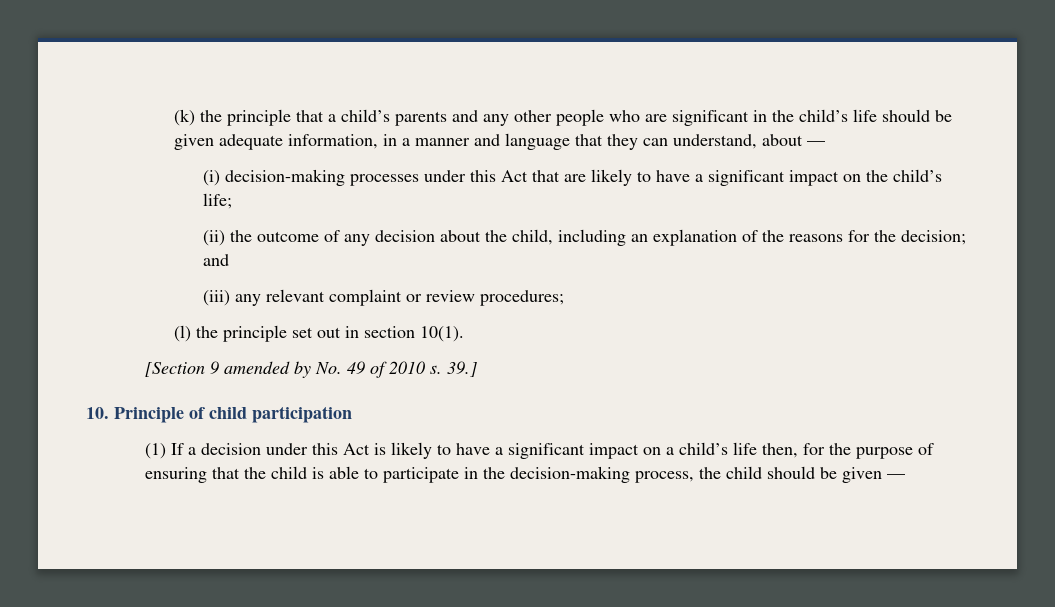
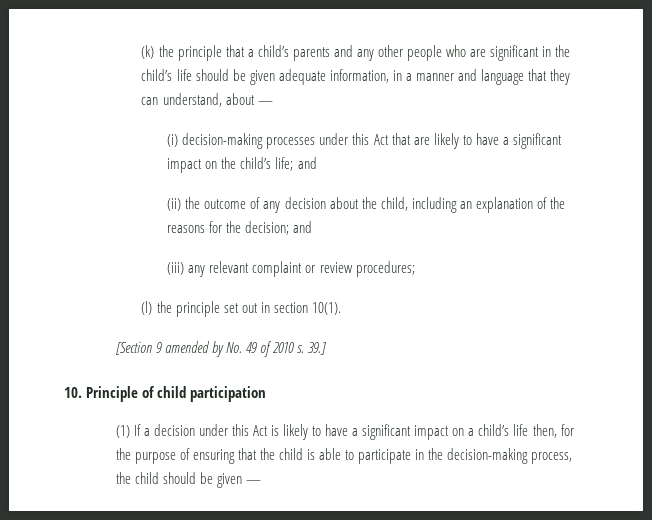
(233, 201) none -> [297,157,317,169] and

